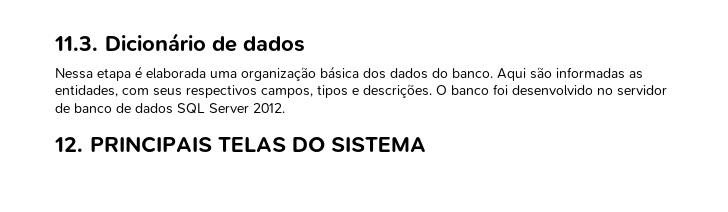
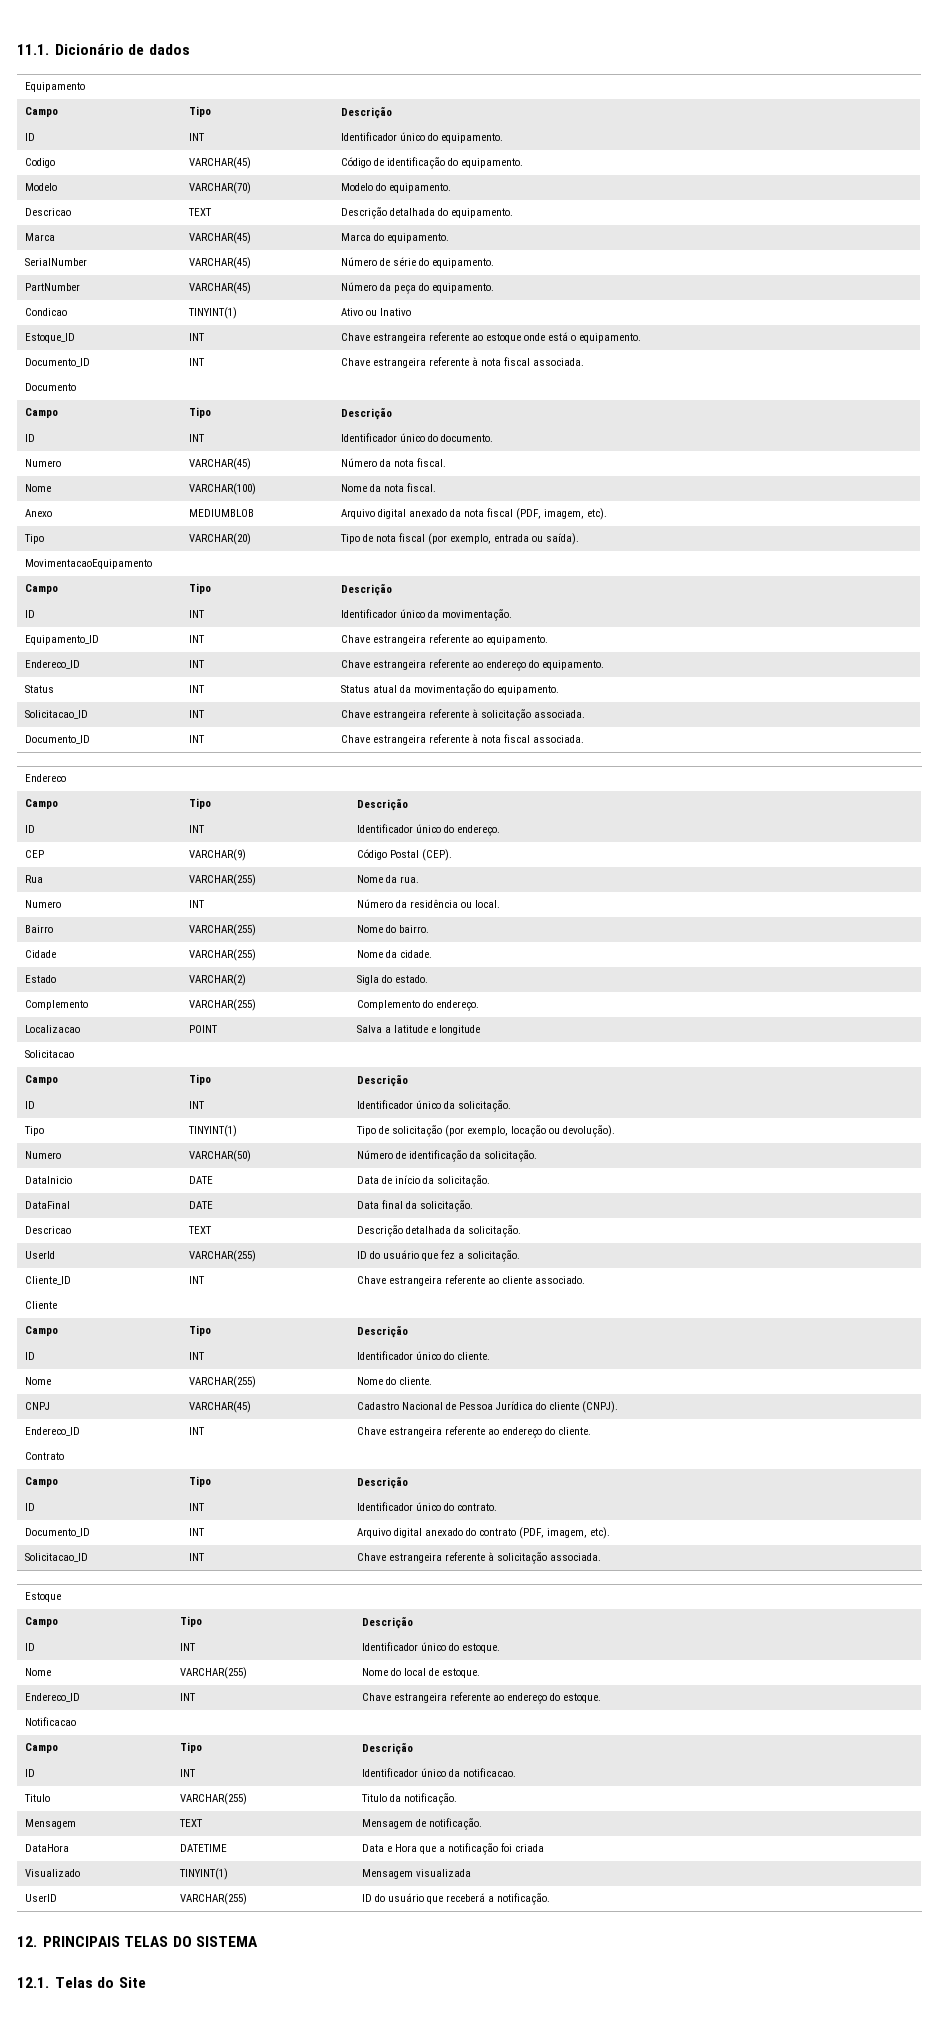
[54,36,98,51] 11.3. -> [17,44,49,55] 11.1.
[55,66,643,81] [55,84,667,98] [55,103,285,114] // Nessa etapa é elaborada uma organização básica dos dados do banco. Aqui são informadas as entidades, com seus respectivos campos, tipos e descrições. O banco foi desenvolvido no servidor de banco de dados SQL Server 2012. -> [24,82,85,92] [24,107,58,117] [188,106,211,117] [340,106,392,119] [24,133,35,141] [188,133,205,141] [340,132,503,143] [24,158,55,168] [188,157,251,169] [340,157,523,169] [24,183,57,191] [188,182,251,194] [340,183,451,193] [24,208,71,216] [187,208,212,216] [340,207,513,219] [24,233,55,241] [188,232,251,244] [340,233,449,243] [24,258,87,266] [188,257,251,269] [340,257,494,268] [24,283,80,291] [188,282,251,294] [340,282,494,294] [24,308,67,316] [187,307,237,319] [340,308,411,316] [24,333,75,343] [188,333,205,341] [340,332,641,343] [24,358,90,367] [188,358,205,366] [340,357,584,368] [24,383,76,391] [24,408,58,418] [188,407,211,418] [340,407,392,420] [24,434,35,442] [188,434,205,442] [340,433,493,442] [24,459,61,467] [188,458,251,470] [340,458,446,467] [24,484,51,492] [188,483,256,495] [340,483,436,492] [24,509,52,517] [188,509,254,517] [340,508,607,520] [23,534,44,544] [188,533,251,545] [339,533,579,545] [24,559,152,569] [24,584,58,594] [188,583,211,594] [340,583,392,596] [24,610,35,618] [188,610,205,618] [340,609,512,621] [24,635,99,645] [188,635,205,643] [340,634,548,645] [24,660,80,669] [188,660,205,668] [340,659,604,671] [24,685,54,693] [188,685,205,693] [340,684,559,696] [24,710,88,719] [188,710,205,718] [340,709,585,721] [24,735,90,744] [188,735,205,743] [340,734,584,745] [24,774,66,782] [24,799,58,809] [188,798,211,809] [356,798,408,811] [24,825,35,833] [188,825,205,833] [356,824,500,836] [24,850,44,858] [188,849,246,861] [356,849,452,861] [24,875,43,883] [188,874,256,886] [356,875,419,883] [24,900,61,908] [188,900,205,908] [356,899,500,908] [24,925,53,933] [188,924,256,936] [356,925,429,933] [24,950,56,958] [188,949,256,961] [356,950,432,958] [24,975,56,983] [188,974,246,986] [356,975,428,985] [24,1000,88,1010] [188,999,256,1011] [356,1000,479,1011] [24,1025,80,1033] [188,1025,218,1033] [356,1025,480,1035] [24,1050,74,1058] [24,1075,58,1085] [188,1074,211,1085] [356,1074,408,1087] [24,1101,35,1109] [188,1101,205,1109] [356,1100,511,1112] [23,1126,44,1136] [187,1125,237,1137] [355,1125,615,1137] [24,1151,61,1159] [188,1150,251,1162] [356,1150,537,1162] [24,1176,72,1184] [188,1176,213,1184] [356,1175,490,1187] [24,1201,70,1209] [188,1201,213,1209] [356,1200,473,1212] [24,1226,71,1234] [187,1226,212,1234] [356,1225,521,1237] [24,1251,55,1259] [188,1250,256,1262] [356,1250,520,1262] [24,1276,71,1285] [188,1276,205,1284] [356,1275,585,1286] [24,1301,57,1309] [24,1326,58,1336] [188,1325,211,1336] [356,1325,408,1338] [24,1352,35,1360] [188,1352,205,1360] [356,1351,490,1360] [24,1377,51,1385] [188,1376,256,1388] [356,1377,432,1385] [24,1402,50,1410] [188,1401,251,1413] [356,1401,618,1413] [24,1427,80,1436] [188,1427,205,1435] [356,1426,591,1438] [24,1452,64,1460] [24,1477,58,1487] [188,1476,211,1487] [356,1476,408,1489] [24,1503,35,1511] [188,1503,205,1511] [356,1502,497,1511] [24,1528,90,1537] [188,1528,205,1536] [356,1527,610,1539] [24,1553,88,1562] [188,1553,205,1561] [356,1552,601,1564] [24,1592,61,1602] [24,1617,58,1627] [179,1616,202,1627] [361,1616,413,1629] [24,1643,35,1651] [179,1643,196,1651] [361,1642,500,1653] [24,1668,51,1676] [179,1667,247,1679] [361,1668,480,1678] [24,1693,80,1702] [179,1693,196,1701] [361,1692,601,1704] [24,1717,76,1726] [24,1743,58,1753] [179,1742,202,1753] [361,1742,413,1755] [24,1769,35,1777] [179,1769,196,1777] [361,1768,516,1777] [23,1794,50,1802] [179,1793,247,1805] [360,1793,457,1805] [24,1819,76,1829] [178,1819,203,1827] [361,1818,482,1830] [24,1844,69,1852] [179,1844,227,1852] [361,1843,544,1855] [24,1869,80,1877] [178,1868,228,1880] [361,1869,471,1879] [24,1894,57,1902] [179,1893,247,1905] [361,1893,550,1905] // Equipamento // Campo | Tipo | Descrição // ID | INT | Identificador único do equipamento. // Codigo | VARCHAR(45) | Código de identificação do equipamento. // Modelo | VARCHAR(70) | Modelo do equipamento. // Descricao | TEXT | Descrição detalhada do equipamento. // Marca | VARCHAR(45) | Marca do equipamento. // SerialNumber | VARCHAR(45) | Número de série do equipamento. // PartNumber | VARCHAR(45) | Número da peça do equipamento. // Condicao | TINYINT(1) | Ativo ou Inativo // Estoque_ID | INT | Chave estrangeira referente ao estoque onde está o equipamento. // Documento_ID | INT | Chave estrangeira referente à nota fiscal associada. // Documento // Campo | Tipo | Descrição // ID | INT | Identificador único do documento. // Numero | VARCHAR(45) | Número da nota fiscal. // Nome | VARCHAR(100) | Nome da nota fiscal. // Anexo | MEDIUMBLOB | Arquivo digital anexado da nota fiscal (PDF, imagem, etc). // Tipo | VARCHAR(20) | Tipo de nota fiscal (por exemplo, entrada ou saída). // MovimentacaoEquipamento // Campo | Tipo | Descrição // ID | INT | Identificador único da movimentação. // Equipamento_ID | INT | Chave estrangeira referente ao equipamento. // Endereco_ID | INT | Chave estrangeira referente ao endereço do equipamento. // Status | INT | Status atual da movimentação do equipamento. // Solicitacao_ID | INT | Chave estrangeira referente à solicitação associada. // Documento_ID | INT | Chave estrangeira referente à nota fiscal associada. // Endereco // Campo | Tipo | Descrição // ID | INT | Identificador único do endereço. // CEP | VARCHAR(9) | Código Postal (CEP). // Rua | VARCHAR(255) | Nome da rua. // Numero | INT | Número da residência ou local. // Bairro | VARCHAR(255) | Nome do bairro. // Cidade | VARCHAR(255) | Nome da cidade. // Estado | VARCHAR(2) | Sigla do estado. // Complemento | VARCHAR(255) | Complemento do endereço. // Localizacao | POINT | Salva a latitude e longitude // Solicitacao // Campo | Tipo | Descrição // ID | INT | Identificador único da solicitação. // Tipo | TINYINT(1) | Tipo de solicitação (por exemplo, locação ou devolução). // Numero | VARCHAR(50) | Número de identificação da solicitação. // DataInicio | DATE | Data de início da solicitação. // DataFinal | DATE | Data final da solicitação. // Descricao | TEXT | Descrição detalhada da solicitação. // UserId | VARCHAR(255) | ID do usuário que fez a solicitação. // Cliente_ID | INT | Chave estrangeira referente ao cliente associado. // Cliente // Campo | Tipo | Descrição // ID | INT | Identificador único do cliente. // Nome | VARCHAR(255) | Nome do cliente. // CNPJ | VARCHAR(45) | Cadastro Nacional de Pessoa Jurídica do cliente (CNPJ). // Endereco_ID | INT | Chave estrangeira referente ao endereço do cliente. // Contrato // Campo | Tipo | Descrição // ID | INT | Identificador único do contrato. // Documento_ID | INT | Arquivo digital anexado do contrato (PDF, imagem, etc). // Solicitacao_ID | INT | Chave estrangeira referente à solicitação associada. // Estoque // Campo | Tipo | Descrição // ID | INT | Identificador único do estoque. // Nome | VARCHAR(255) | Nome do local de estoque. // Endereco_ID | INT | Chave estrangeira referente ao endereço do estoque. // Notificacao // Campo | Tipo | Descrição // ID | INT | Identificador único da notificacao. // Titulo | VARCHAR(255) | Titulo da notificação. // Mensagem | TEXT | Mensagem de notificação. // DataHora | DATETIME | Data e Hora que a notificação foi criada // Visualizado | TINYINT(1) | Mensagem visualizada // UserID | VARCHAR(255) | ID do usuário que receberá a notificação.
(426, 144) none -> [17,1977,146,1988] // 12.1. Telas do Site

